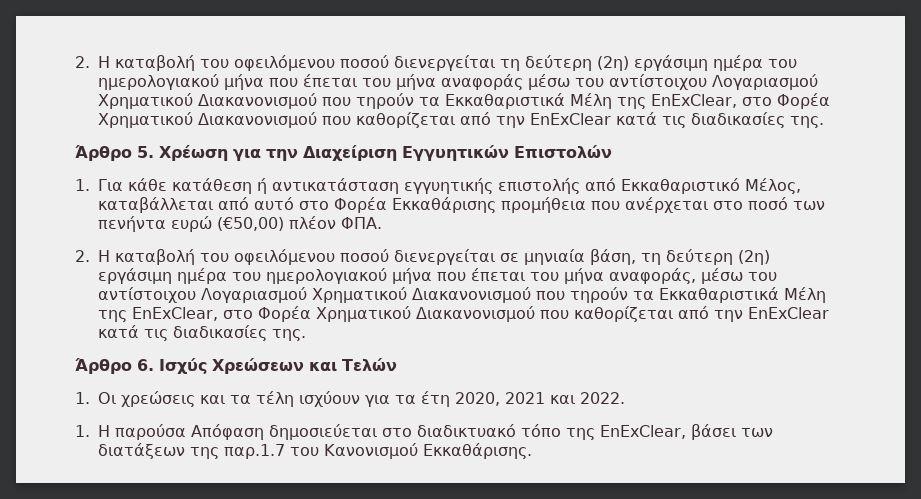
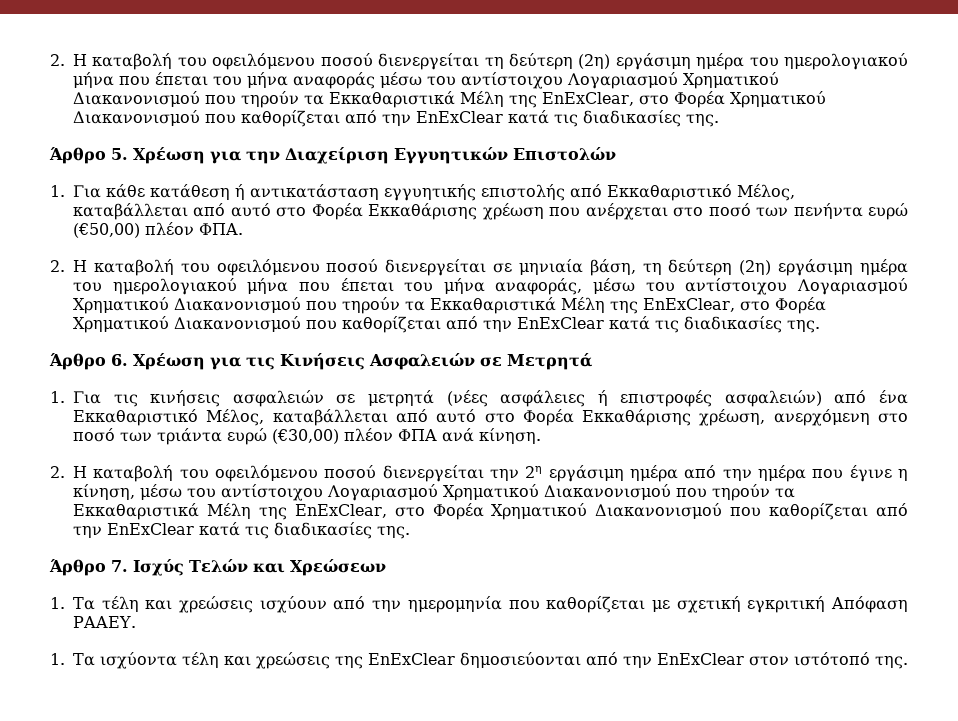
[501,197,586,213] προμήθεια -> [482,203,544,220] χρέωση
[159,358,397,374] [75,391,625,407] [75,424,773,440] [98,443,532,459] Ισχύς Χρεώσεων και Τελών // 1. Οι χρεώσεις και τα τέλη ισχύουν για τα έτη 2020, 2021 και 2022. // 1. Η παρούσα Απόφαση δημοσιεύεται στο διαδικτυακό τόπο της EnExClear, βάσει των διατάξεων της παρ.1.7 του Κανονισμού Εκκαθάρισης. -> [133,353,592,370] [50,390,909,407] [73,409,908,426] [73,428,541,445] [50,465,909,482] [73,484,795,501] [73,503,908,520] [73,522,410,539] [49,559,386,576] [50,596,908,613] [73,616,136,628] [50,652,908,669] Χρέωση για τις Κινήσεις Ασφαλειών σε Μετρητά // 1. Για τις κινήσεις ασφαλειών σε μετρητά (νέες ασφάλειες ή επιστροφές ασφαλειών) από ένα Εκκαθαριστικό Μέλος, καταβάλλεται από αυτό στο Φορέα Εκκαθάρισης χρέωση, ανερχόμενη στο ποσό των τριάντα ευρώ (€30,00) πλέον ΦΠΑ ανά κίνηση. // 2. Η καταβολή του οφειλόμενου ποσού διενεργείται την 2η εργάσιμη ημέρα από την ημέρα που έγινε η κίνηση, μέσω του αντίστοιχου Λογαριασμού Χρηματικού Διακανονισμού που τηρούν τα Εκκαθαριστικά Μέλη της EnExClear, στο Φορέα Χρηματικού Διακανονισμού που καθορίζεται από την EnExClear κατά τις διαδικασίες της. // Άρθρο 7. Ισχύς Τελών και Χρεώσεων // 1. Τα τέλη και χρεώσεις ισχύουν από την ημερομηνία που καθορίζεται με σχετική εγκριτική Απόφαση ΡΑΑΕΥ. // 1. Τα ισχύοντα τέλη και χρεώσεις της EnExClear δημοσιεύονται από την ΕnExClear στον ιστότοπό της.

